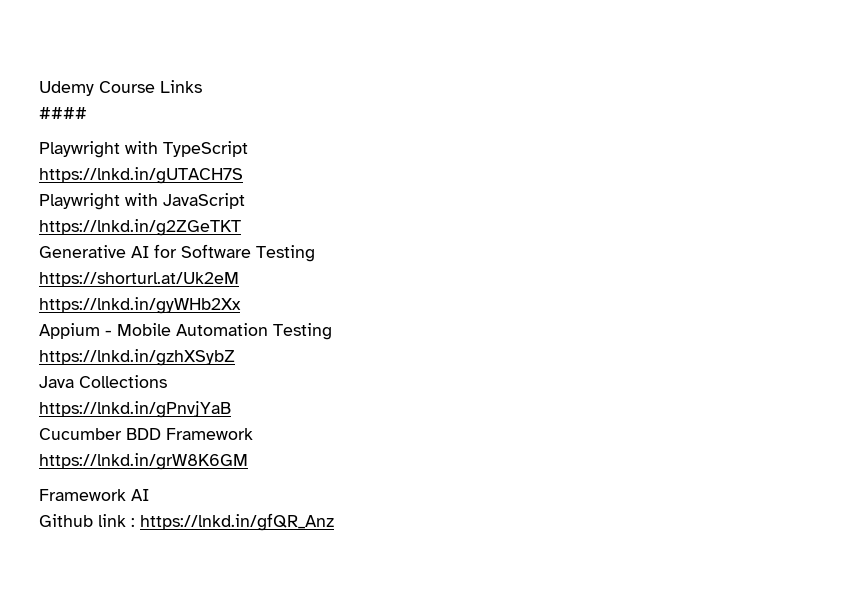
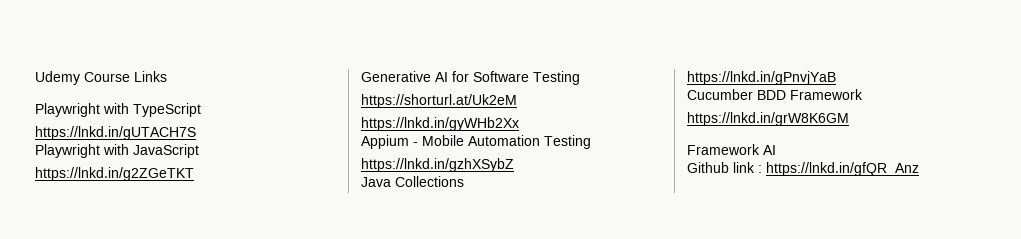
[39,107,87,119] // #### -> (167, 76) none

